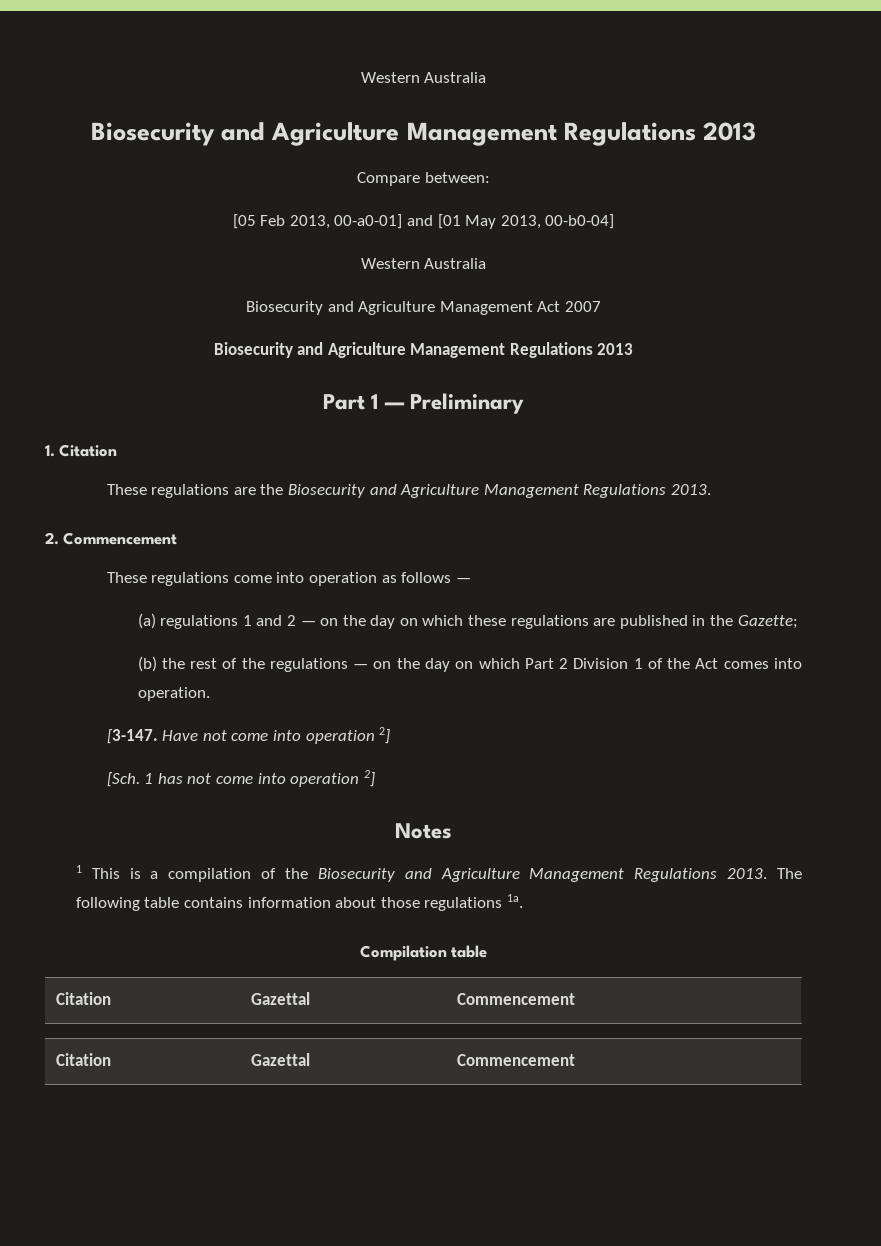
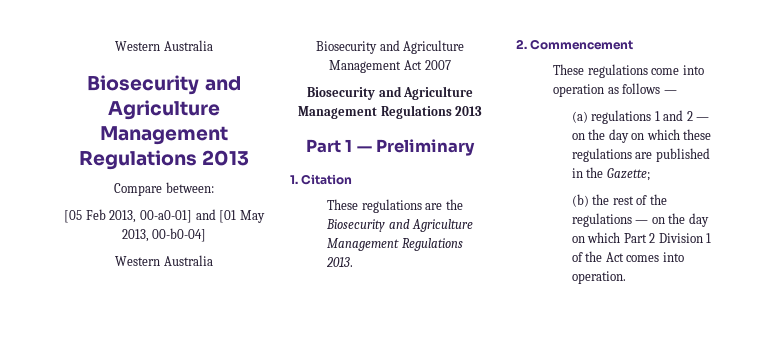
[106,727,391,744] [106,770,375,787] [395,823,452,839] [75,865,802,882] [75,894,523,911] [359,945,488,961] [55,992,111,1005] [250,992,310,1005] [456,993,575,1005] [55,1053,111,1066] [250,1053,310,1066] [456,1054,575,1066] // [3-147. Have not come into operation 2] // [Sch. 1 has not come into operation 2] // Notes // 1 This is a compilation of the Biosecurity and Agriculture Management Regulations 2013. The following table contains information about those regulations 1a. // Compilation table // Citation | Gazettal | Commencement // Citation | Gazettal | Commencement -> (626, 277) none

